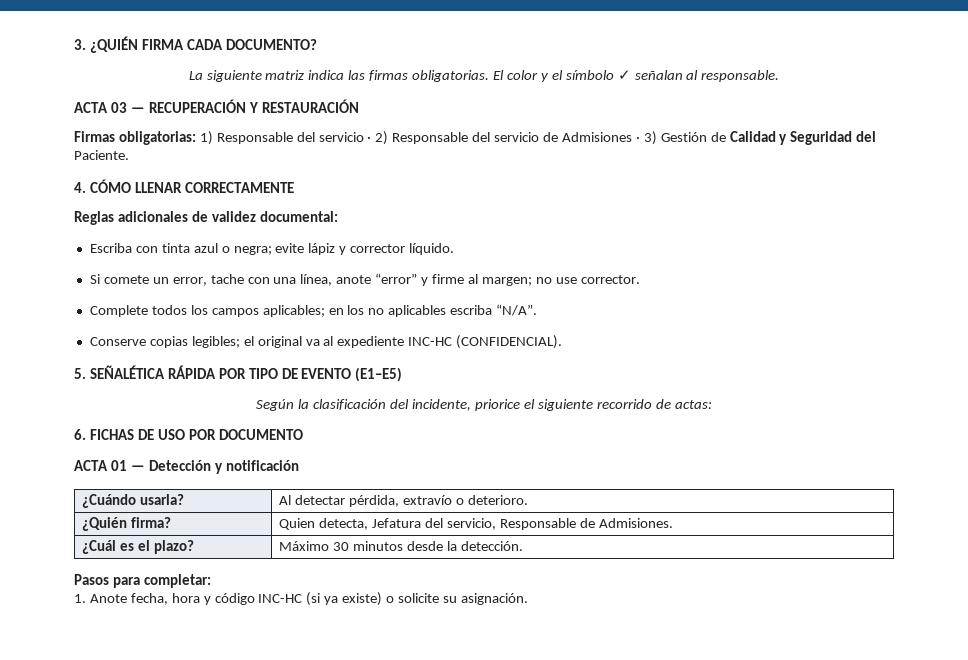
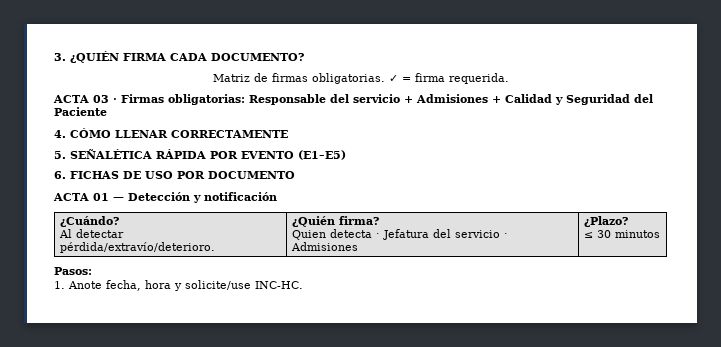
[188,70,780,82] [74,99,359,113] La siguiente matriz indica las firmas obligatorias. El color y el símbolo ✓ señalan al responsable. // ACTA 03 — RECUPERACIÓN Y RESTAURACIÓN // -> [212,73,509,84] [53,95,117,103] Matriz de firmas obligatorias. ✓ = firma requerida. // ACTA 03 ·
[199,131,726,145] 1) Responsable del servicio · 2) Responsable del servicio de Admisiones · 3) Gestión de -> [249,94,501,105] Responsable del servicio + Admisiones +
[74,150,129,160] Paciente. -> [54,107,107,116] Paciente
[74,211,338,225] [89,243,455,255] [89,273,640,286] [89,304,538,317] [89,335,563,349] // Reglas adicionales de validez documental: // Escriba con tinta azul o negra; evite lápiz y corrector líquido. // Si comete un error, tache con una línea, anote “error” y firme al margen; no use corrector. // Complete todos los campos aplicables; en los no aplicables escriba “N/A”. // Conserve copias legibles; el original va al expediente INC-HC (CONFIDENCIAL). -> (288, 134) none
[248,368,298,379] TIPO DE -> (238, 155) none
[256,399,712,411] // Según la clasificación del incidente, priorice el siguiente recorrido de actas: -> (346, 155) none
[82,494,185,508] [279,495,529,507] [82,517,172,531] [279,518,673,530] [82,540,195,554] [279,541,524,551] [74,574,211,588] ¿Cuándo usarla? | Al detectar pérdida, extravío o deterioro. // ¿Quién firma? | Quien detecta, Jefatura del servicio, Responsable de Admisiones. // ¿Cuál es el plazo? | Máximo 30 minutos desde la detección. // Pasos para completar: -> [59,216,119,227] [58,229,124,238] [59,242,215,253] [291,216,379,227] [291,229,508,240] [290,242,358,251] [583,216,628,227] [583,230,660,238] [54,267,92,275] ¿Cuándo? // Al detectar pérdida/extravío/deterioro. | ¿Quién firma? // Quien detecta · Jefatura del servicio · Admisiones | ¿Plazo? // ≤ 30 minutos // Pasos:
[214,592,528,606] código INC-HC (si ya existe) o solicite su asignación. -> [185,280,303,290] solicite/use INC-HC.

